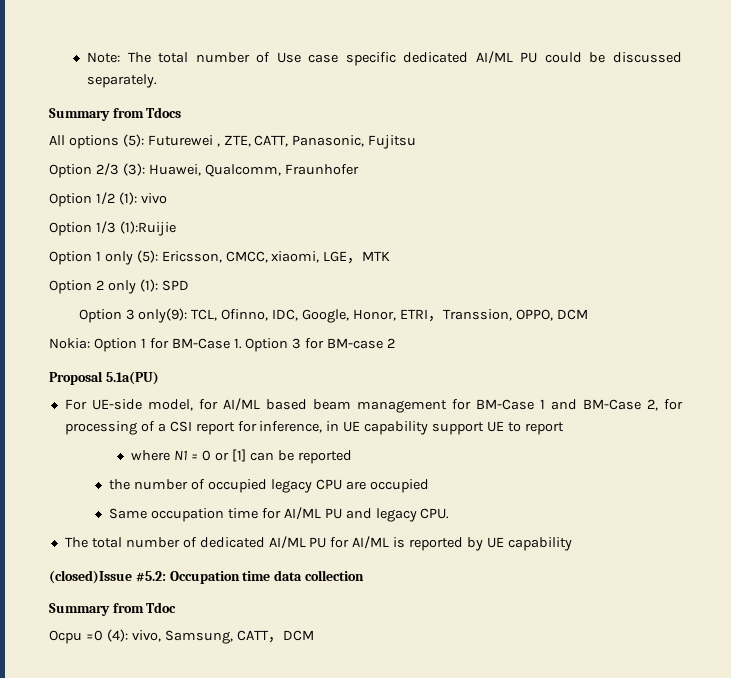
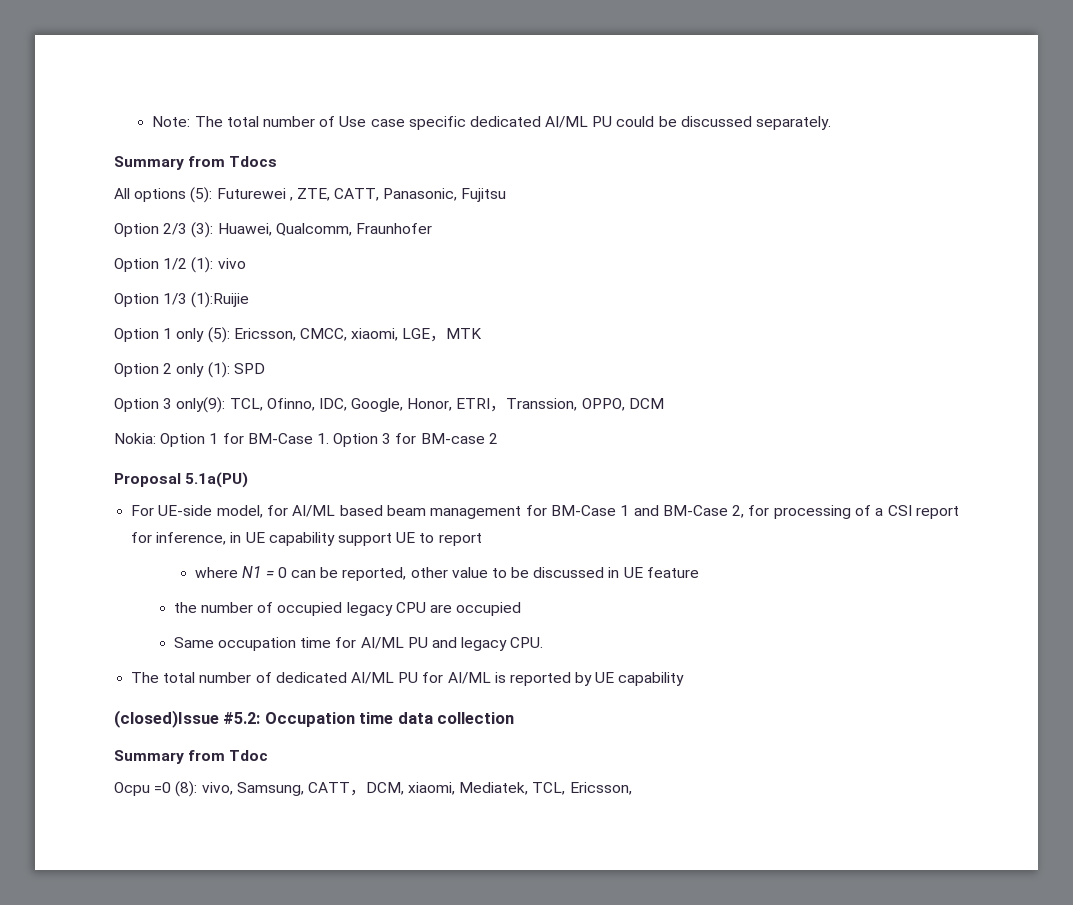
[214,449,352,464] or [1] can be reported -> [290,567,699,581] can be reported, other value to be discussed in UE feature
[106,629,128,642] (4): -> [175,781,198,797] (8):
[282,630,314,641] DCM -> [365,782,632,795] DCM, xiaomi, Mediatek, TCL, Ericsson,

